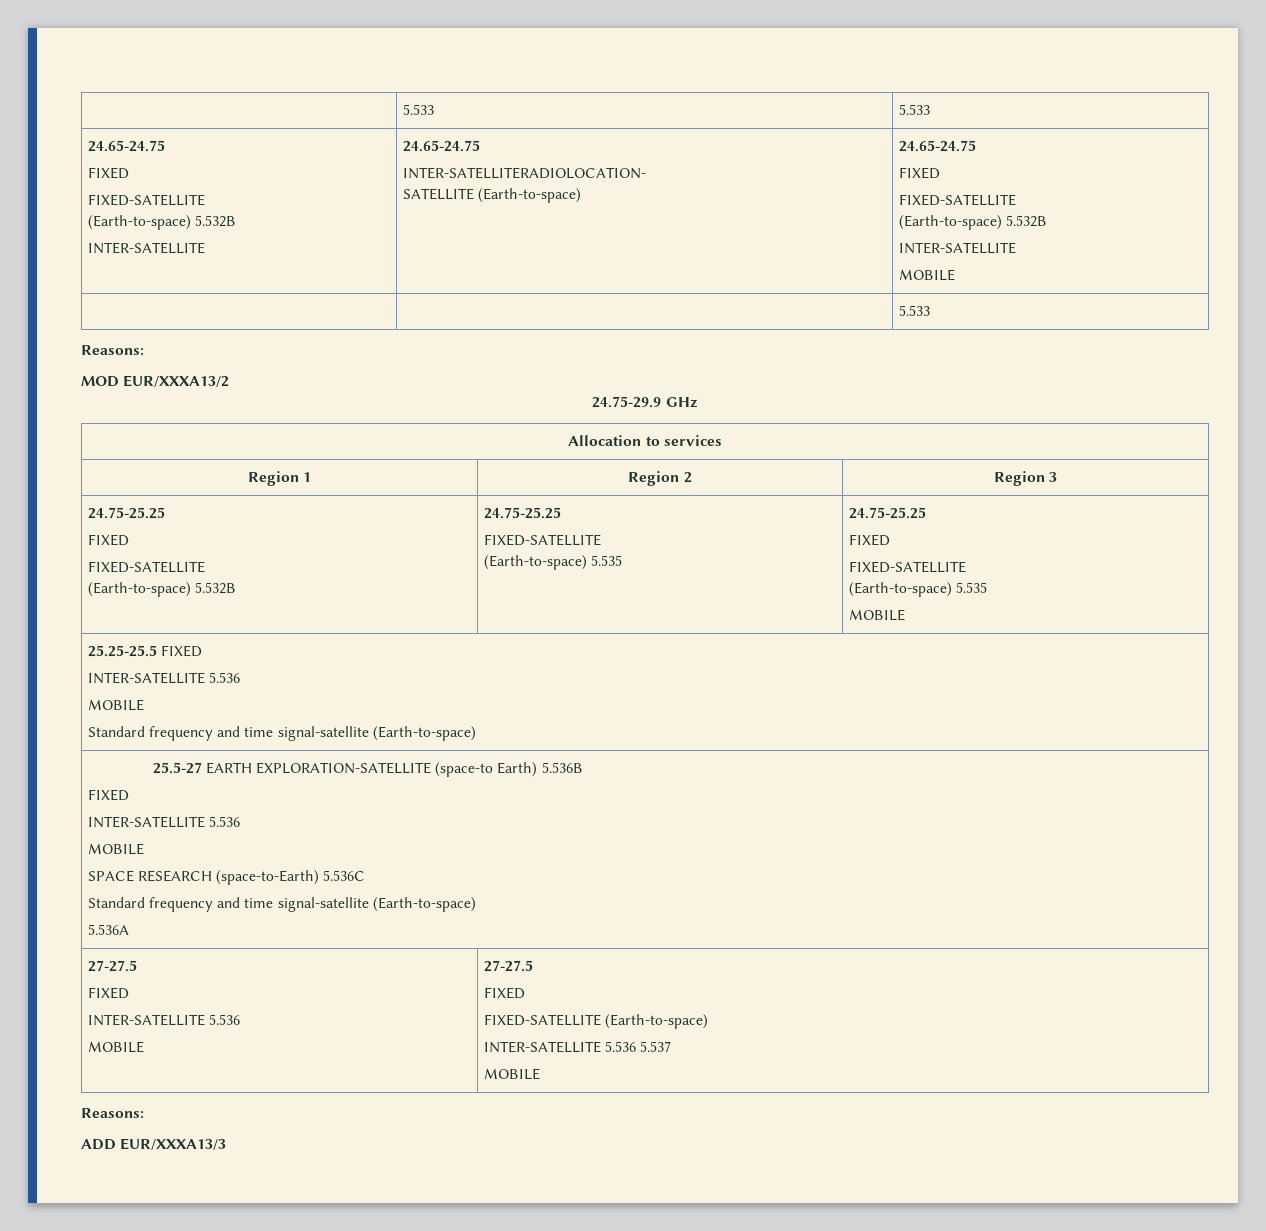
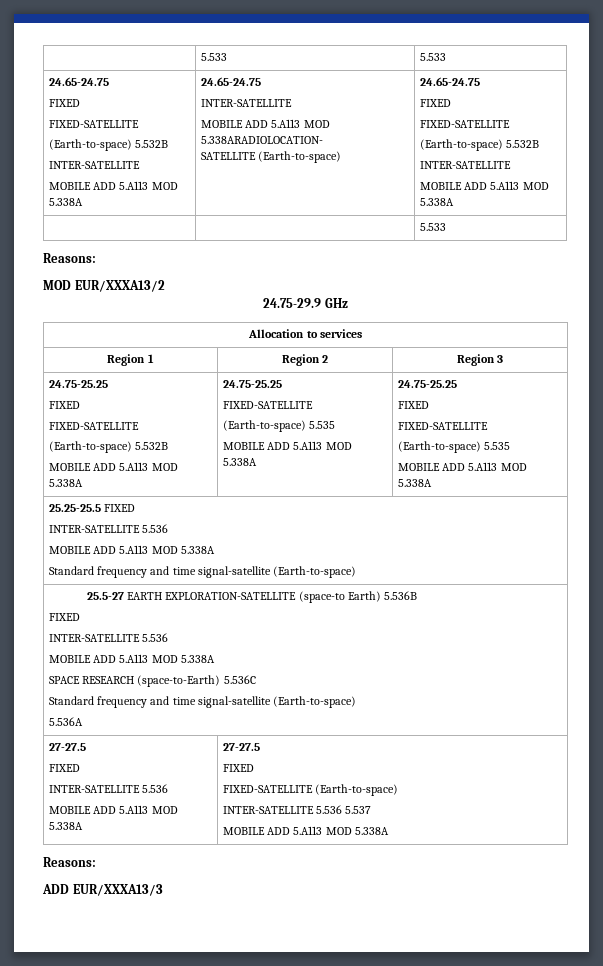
[402,140,480,152] [402,167,646,179] | 24.65-24.75 // INTER-SATELLITERADIOLOCATION- -> [49,181,178,190] [49,198,84,206] [201,77,262,86] [201,99,293,107] [201,119,330,128] [201,136,324,144] // MOBILE ADD 5.A113 MOD 5.338A | 24.65-24.75 // INTER-SATELLITE // MOBILE ADD 5.A113 MOD 5.338ARADIOLOCATION-
(955, 275) none -> [464,181,549,190] [420,198,455,206] ADD 5.A113 MOD 5.338A
(236, 588) none -> [49,462,178,471] [49,479,84,487] // MOBILE ADD 5.A113 MOD 5.338A
(622, 560) none -> [223,441,352,450] [223,458,258,466] // MOBILE ADD 5.A113 MOD 5.338A
(905, 615) none -> [442,462,527,471] [398,479,433,487] ADD 5.A113 MOD 5.338A
(144, 705) none -> [93,545,215,554] ADD 5.A113 MOD 5.338A
(144, 849) none -> [93,654,215,663] ADD 5.A113 MOD 5.338A
(144, 1047) none -> [93,805,178,814] [49,822,84,830] ADD 5.A113 MOD 5.338A
(540, 1074) none -> [267,826,389,835] ADD 5.A113 MOD 5.338A

